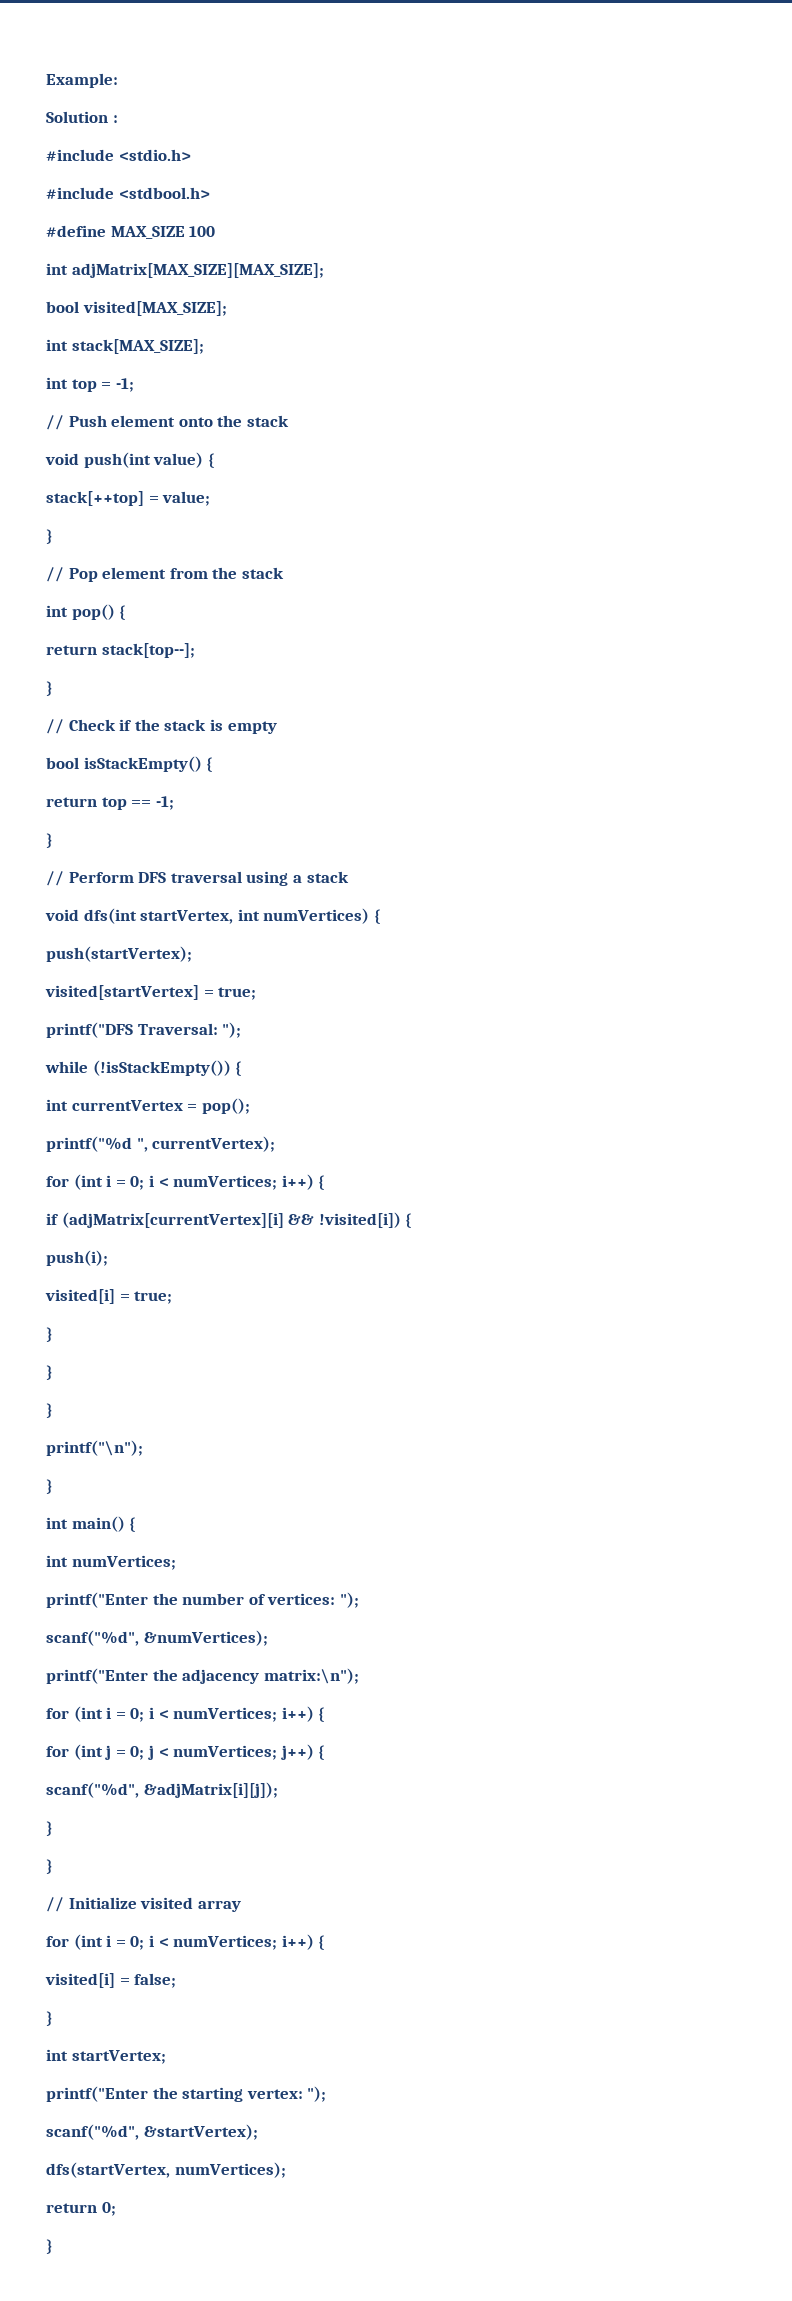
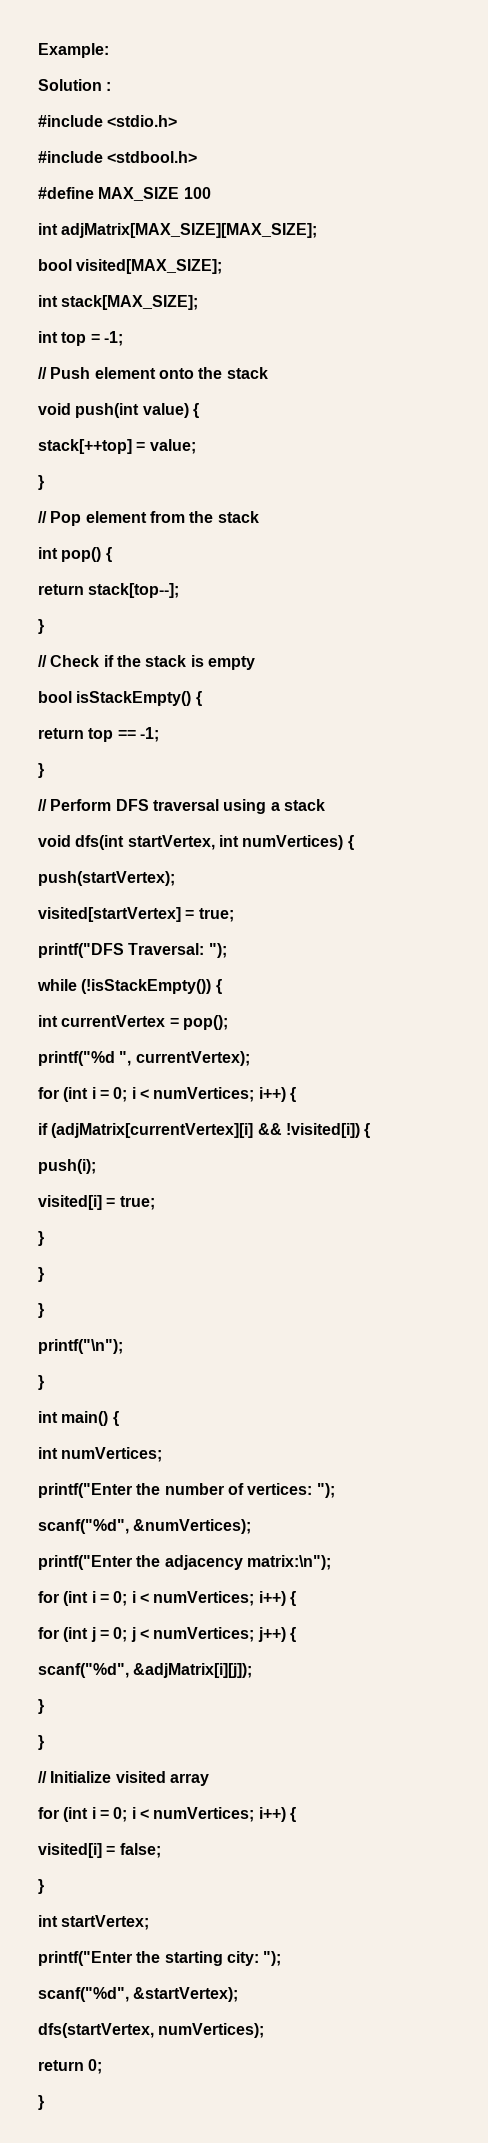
[246,2089,303,2099] vertex: -> [226,1951,259,1966] city:

